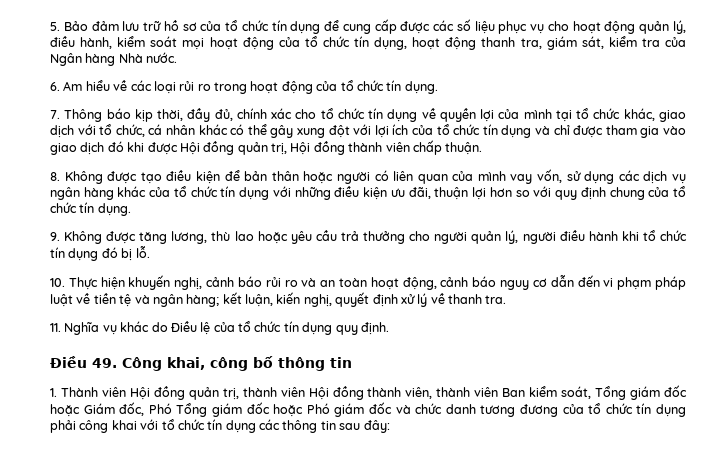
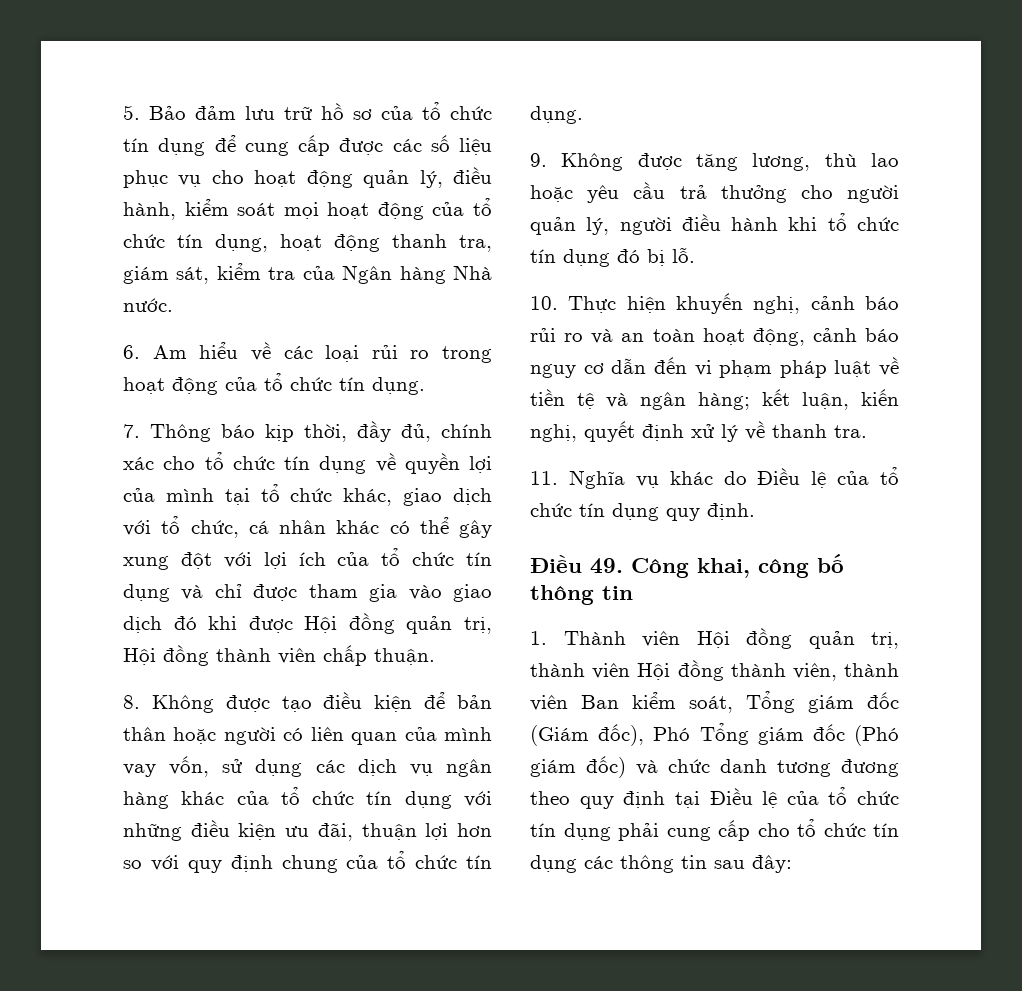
[50,402,145,417] hoặc Giám đốc, -> [530,724,645,746] (Giám đốc),
[273,402,392,417] hoặc Phó giám đốc -> [854,725,899,746] [530,756,626,778] (Phó giám đốc)
(559, 410) none -> [530,788,778,809] theo quy định tại Điều lệ
[79,419,159,433] công khai với -> [666,820,790,841] cung cấp cho

